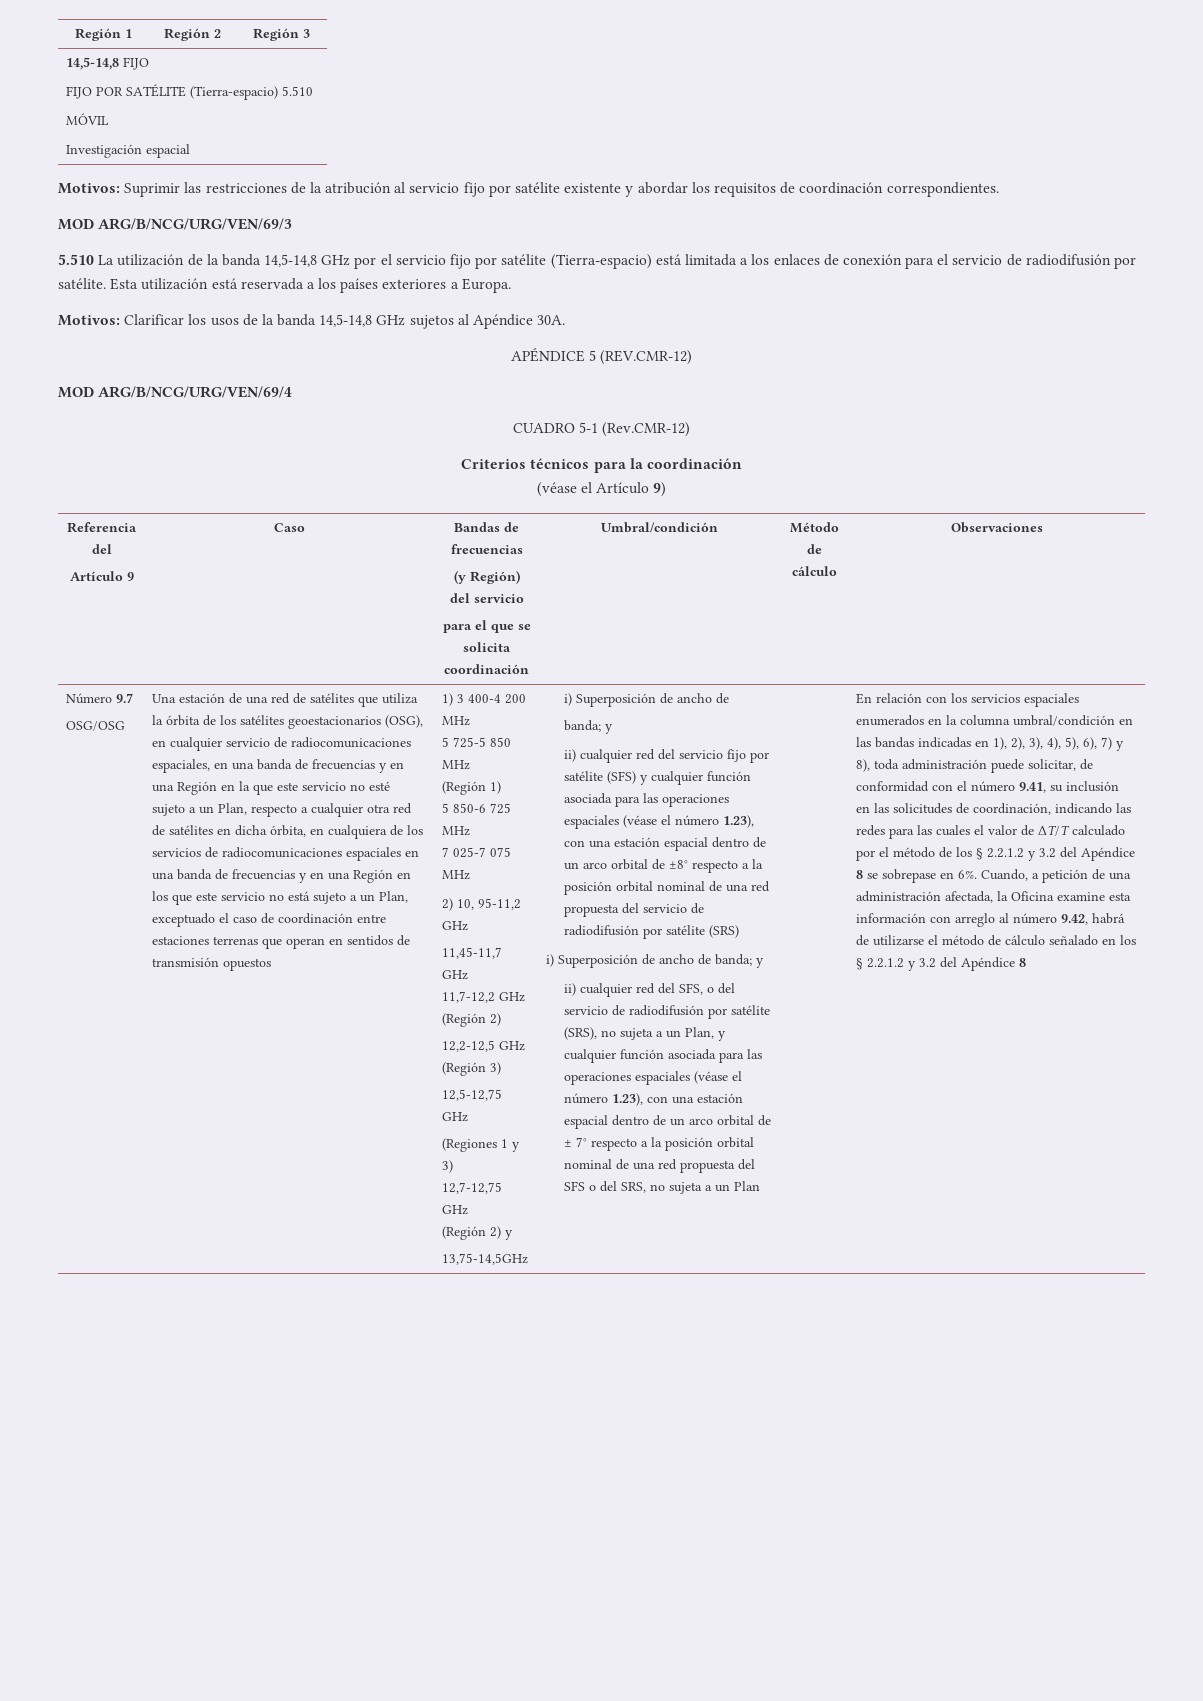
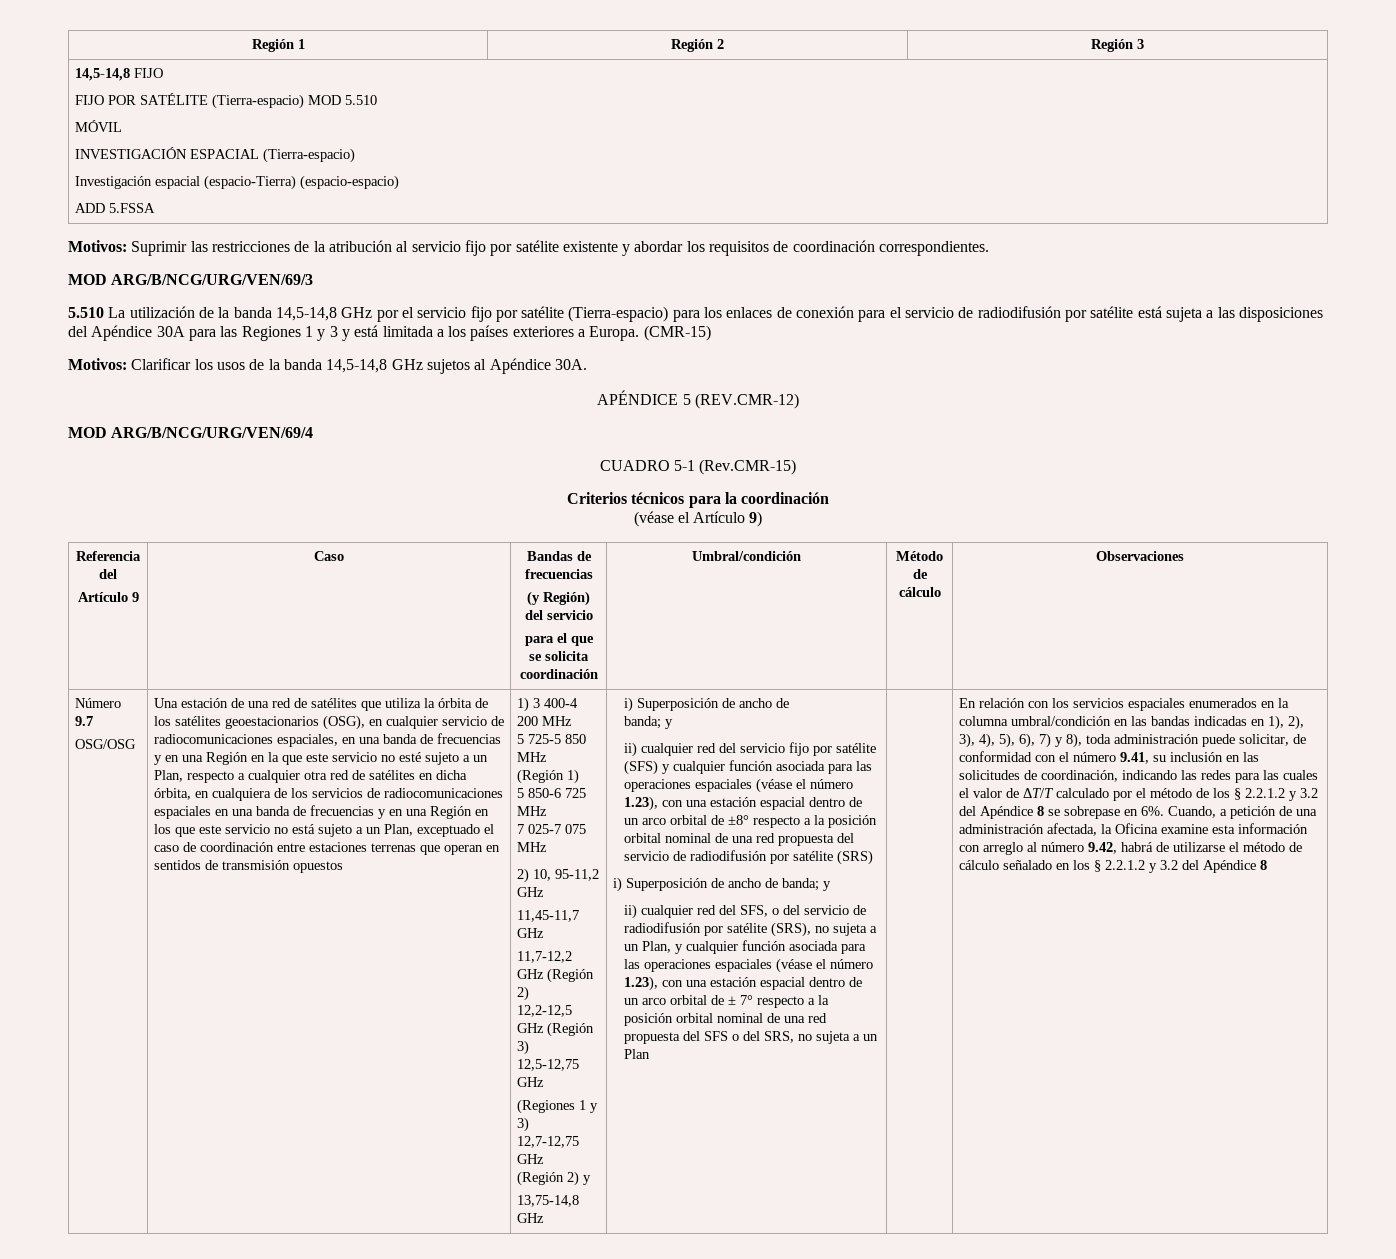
(279, 93) none -> [307,95,341,105] MOD
(110, 119) none -> [74,147,355,163] // INVESTIGACIÓN ESPACIAL (Tierra-espacio)
(191, 151) none -> [203,175,399,190] [74,203,155,213] (espacio-Tierra) (espacio-espacio) // ADD 5.FSSA
[655,254,749,266] está limitada a -> [672,310,700,322] para
[58,278,304,290] satélite. Esta utilización está reservada -> [1090,306,1323,322] [68,325,433,341] satélite está sujeta a las disposiciones del Apéndice 30A para las Regiones 1 y 3 y está limitada
(511, 285) none -> [643,325,711,341] (CMR-15)
[602,422,691,437] (Rev.CMR-12) -> [699,459,797,475] (Rev.CMR-15)
[442,1253,529,1265] 13,75-14,5GHz -> [516,1195,579,1207] [516,1213,544,1223] 13,75-14,8 GHz

